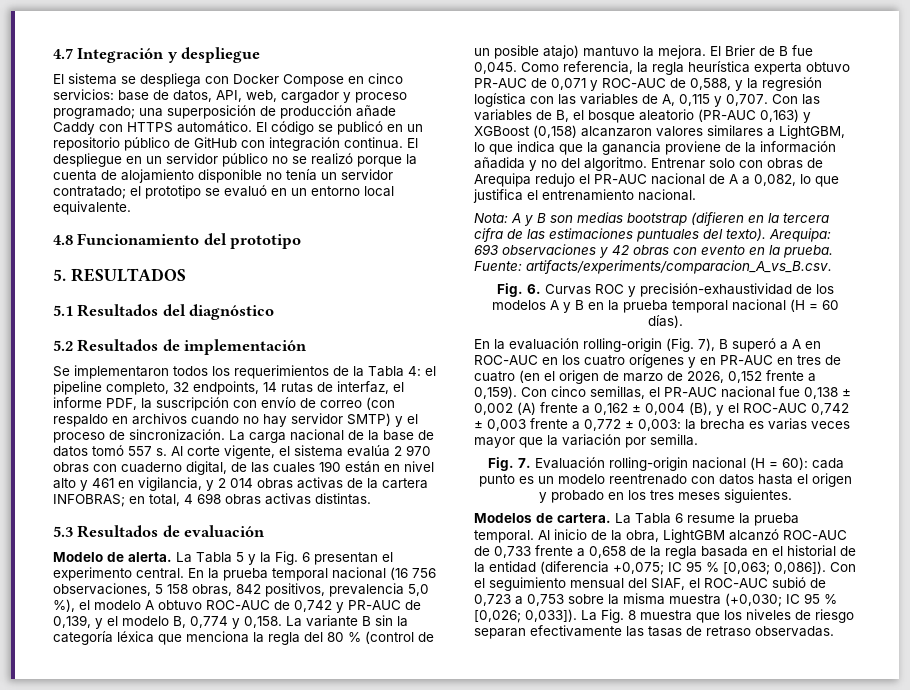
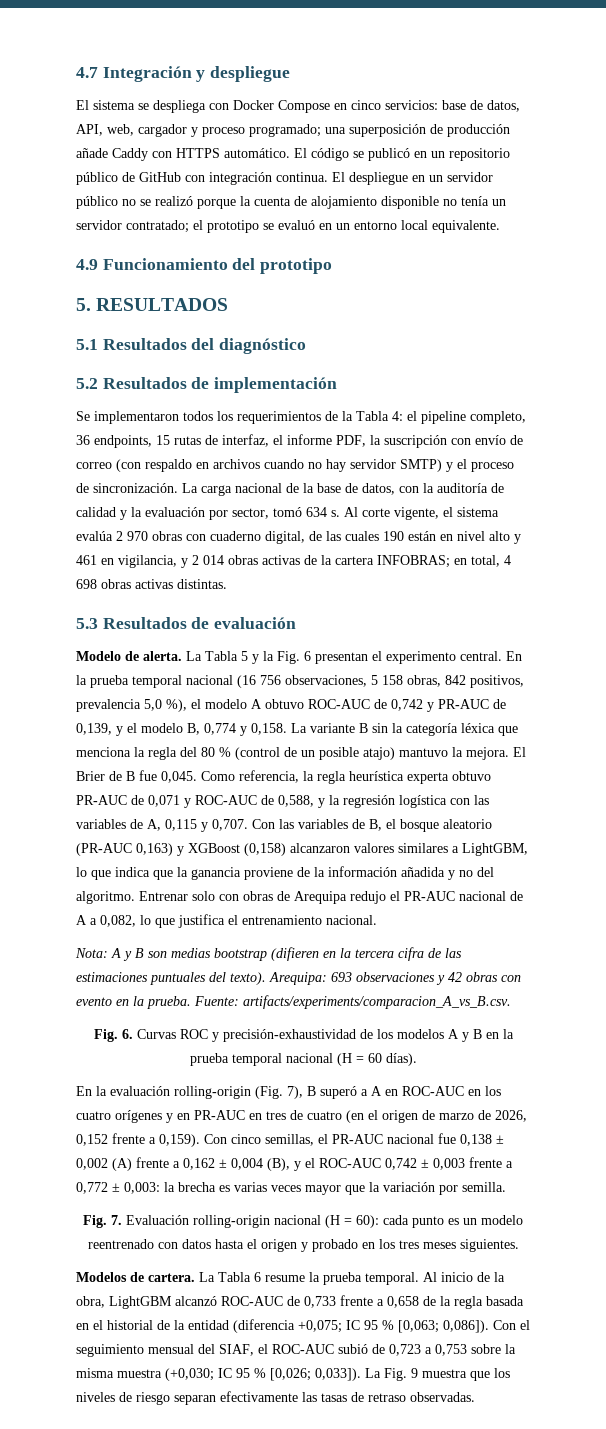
[53,235,73,245] 4.8 -> [76,259,98,270] 4.9
[173,381,277,395] 32 endpoints, 14 -> [76,435,170,448] 36 endpoints, 15
[53,445,152,457] datos tomó 557 -> [362,483,504,495] [76,507,327,520] datos, con la auditoría de calidad y la evaluación por sector, tomó 634
[628,610,636,620] 8 -> [411,1368,418,1378] 9

